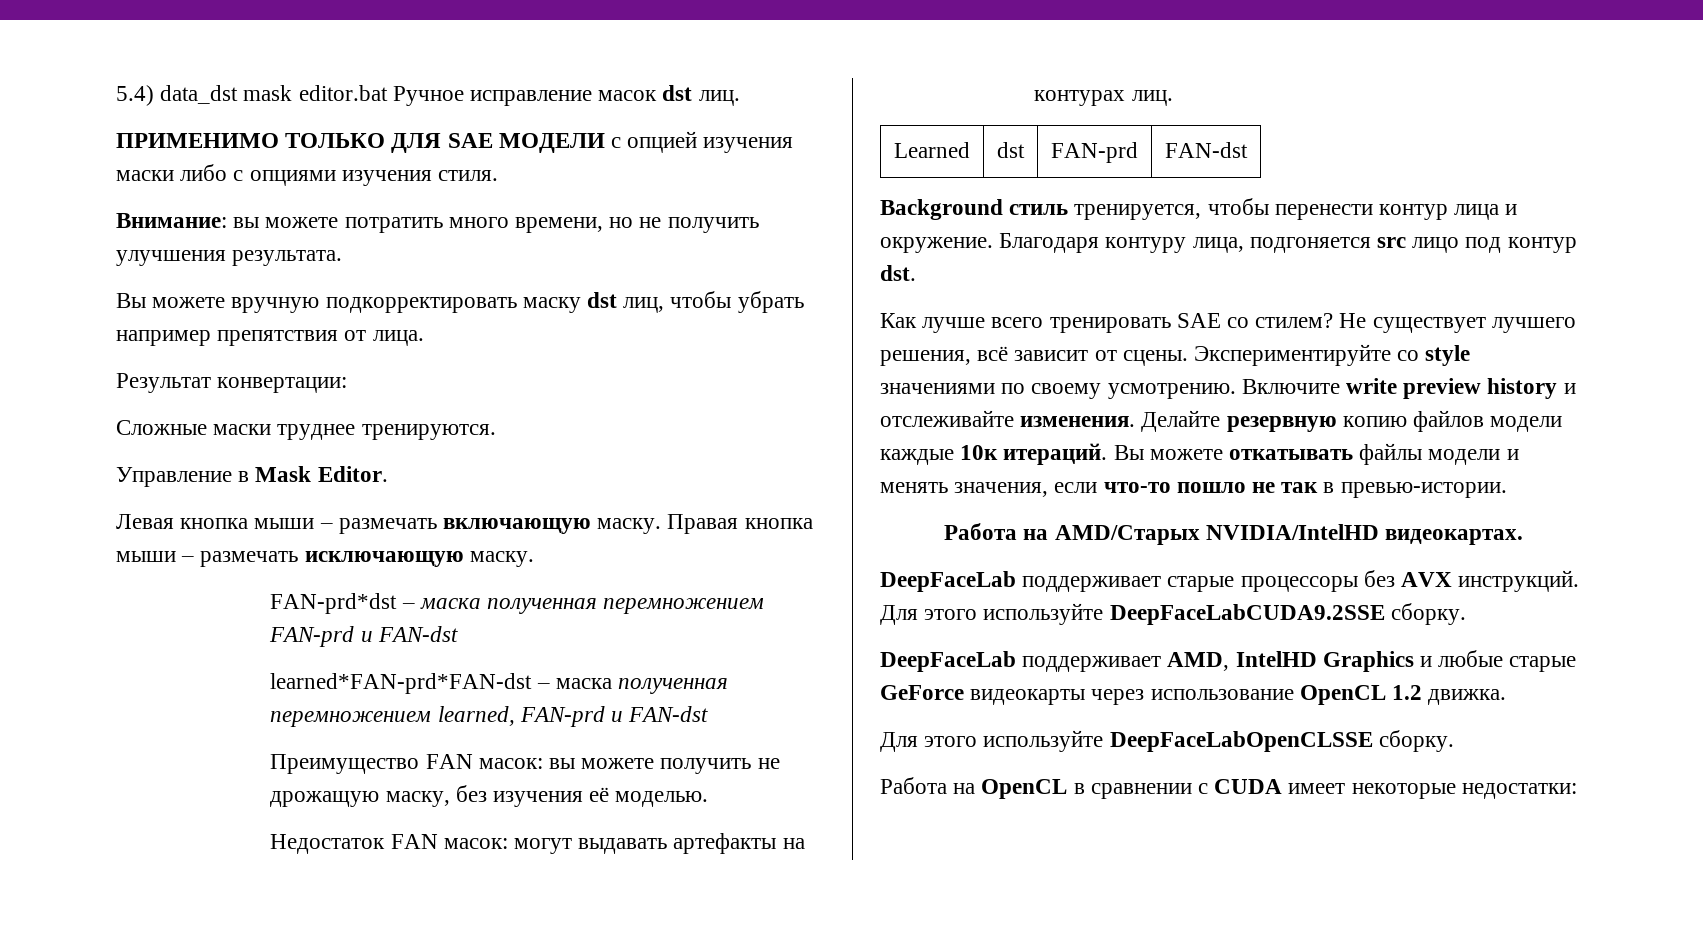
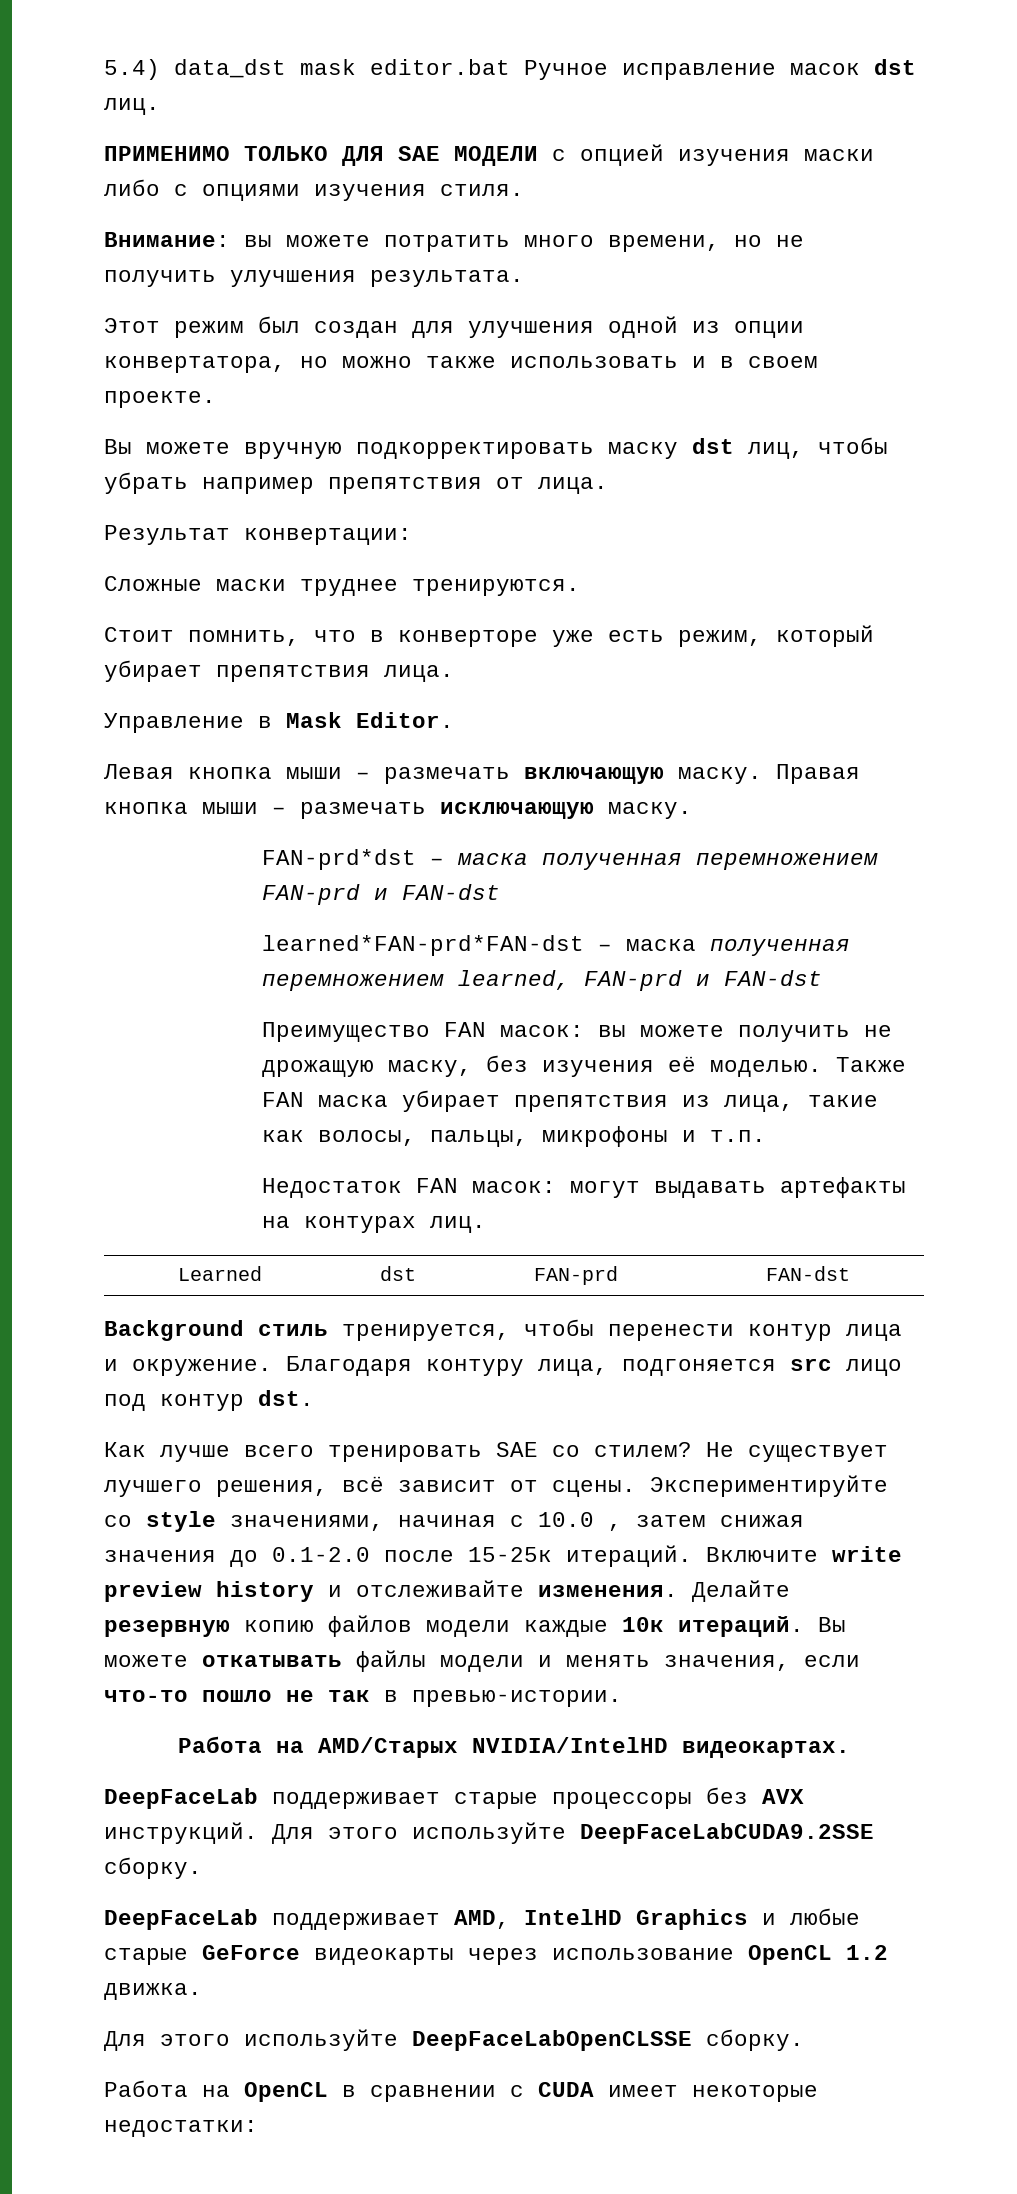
(343, 258) none -> [104,316,804,338] [104,356,818,373] [104,391,216,408] // Этот режим был создан для улучшения одной из опции конвертатора, но можно также использовать и в своем проекте.
(496, 432) none -> [104,625,874,647] [104,660,454,682] // Стоит помнить, что в конверторе уже есть режим, который убирает препятствия лица.
(709, 799) none -> [835,1057,906,1072] [261,1090,878,1112] [261,1126,766,1147] Также FAN маска убирает препятствия из лица, такие как волосы, пальцы, микрофоны и т.п.
[880,383,1236,399] значениями по своему усмотрению. -> [230,1512,804,1531] [104,1545,692,1567] значениями, начиная с 10.0 , затем снижая значения до 0.1-2.0 после 15-25к итераций.

